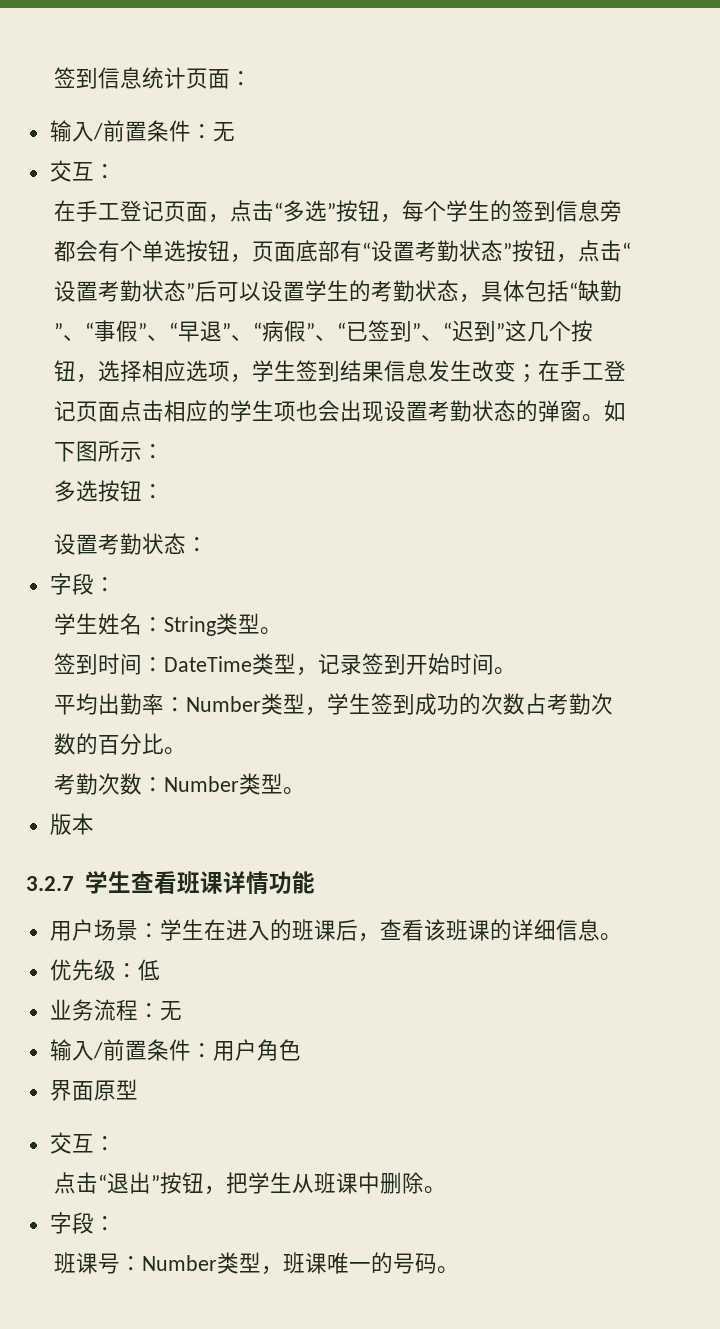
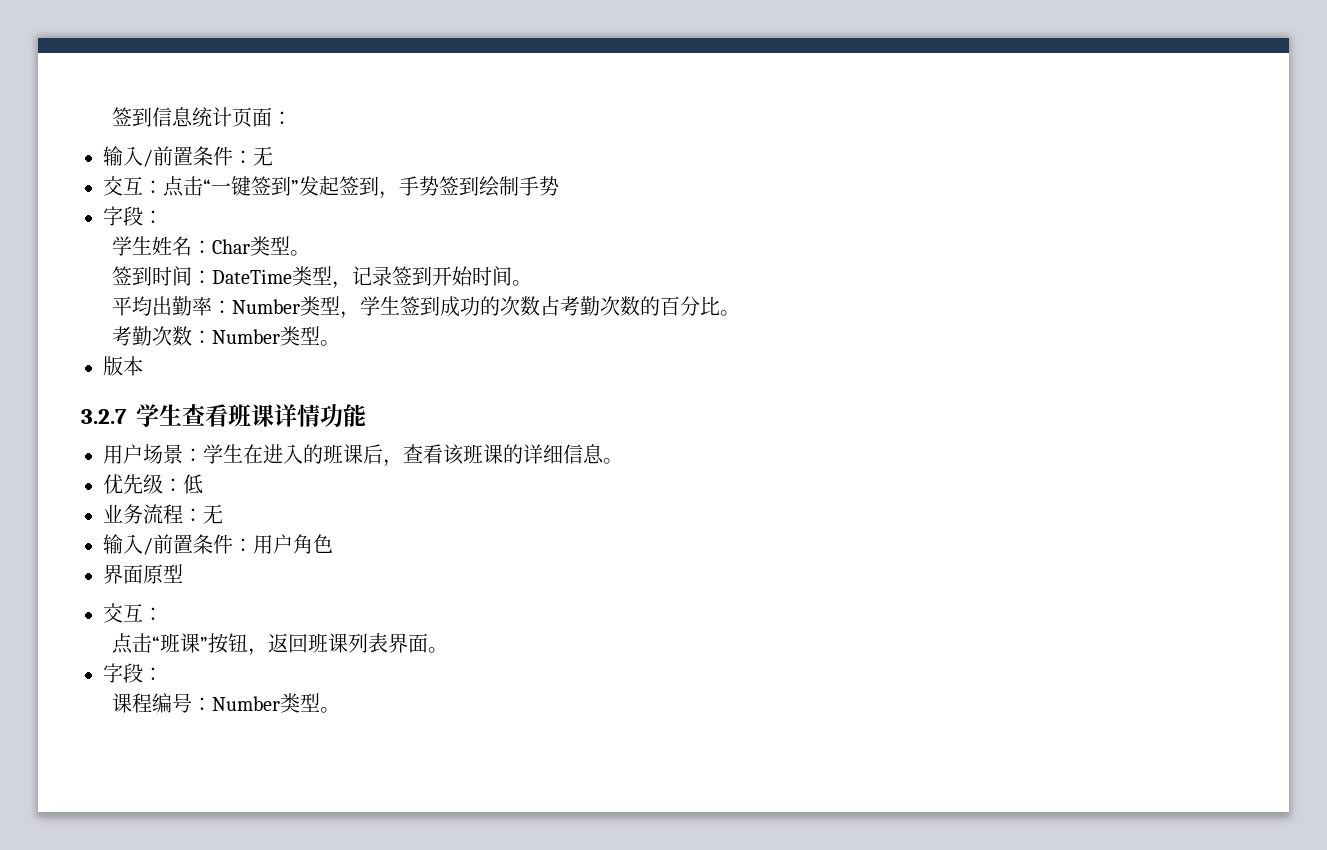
[54,200,623,223] [54,240,632,263] [54,280,623,303] [54,320,594,342] [54,360,627,383] [54,400,627,422] [54,440,165,462] [54,480,165,502] [54,533,209,555] // 在手工登记页面，点击“多选”按钮，每个学生的签到信息旁都会有个单选按钮，页面底部有“设置考勤状态”按钮，点击“设置考勤状态”后可以设置学生的考勤状态，具体包括“缺勤”、“事假”、“早退”、“病假”、“已签到”、“迟到”这几个按钮，选择相应选项，学生签到结果信息发生改变；在手工登记页面点击相应的学生项也会出现设置考勤状态的弹窗。如下图所示： // 多选按钮： // 设置考勤状态： -> [163,176,559,199] 点击“一键签到”发起签到，手势签到绘制手势
[164,616,217,636] String -> [211,239,250,254] Char
[107,1172,425,1195] 退出”按钮，把学生从班课中删除 -> [159,633,428,656] 班课”按钮，返回班课列表界面
[54,1252,99,1274] 班课 -> [111,693,172,713] 课程编
[261,1252,438,1275] ，班课唯一的号码 -> (320, 702) none

